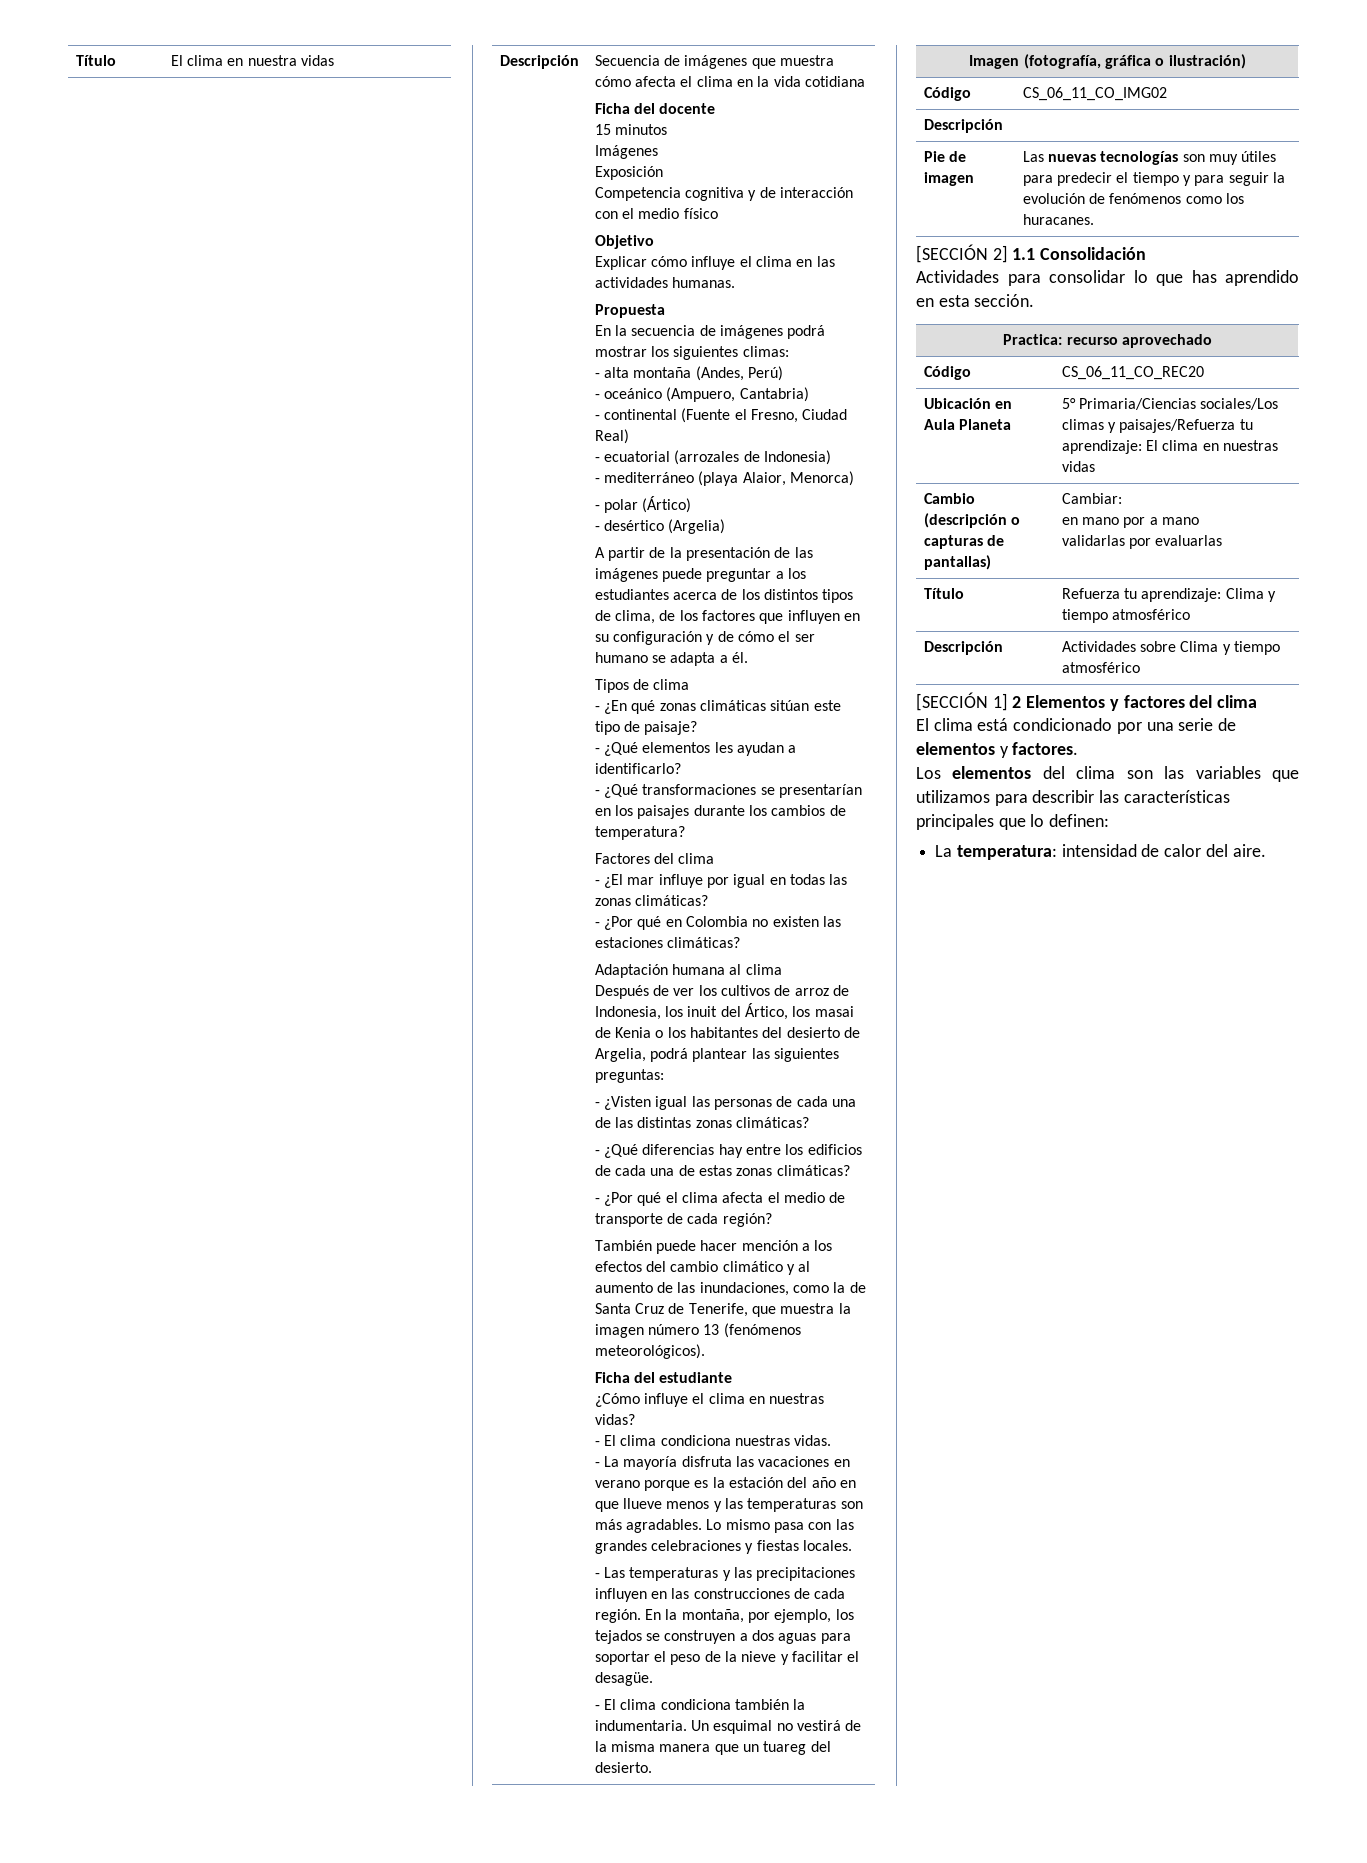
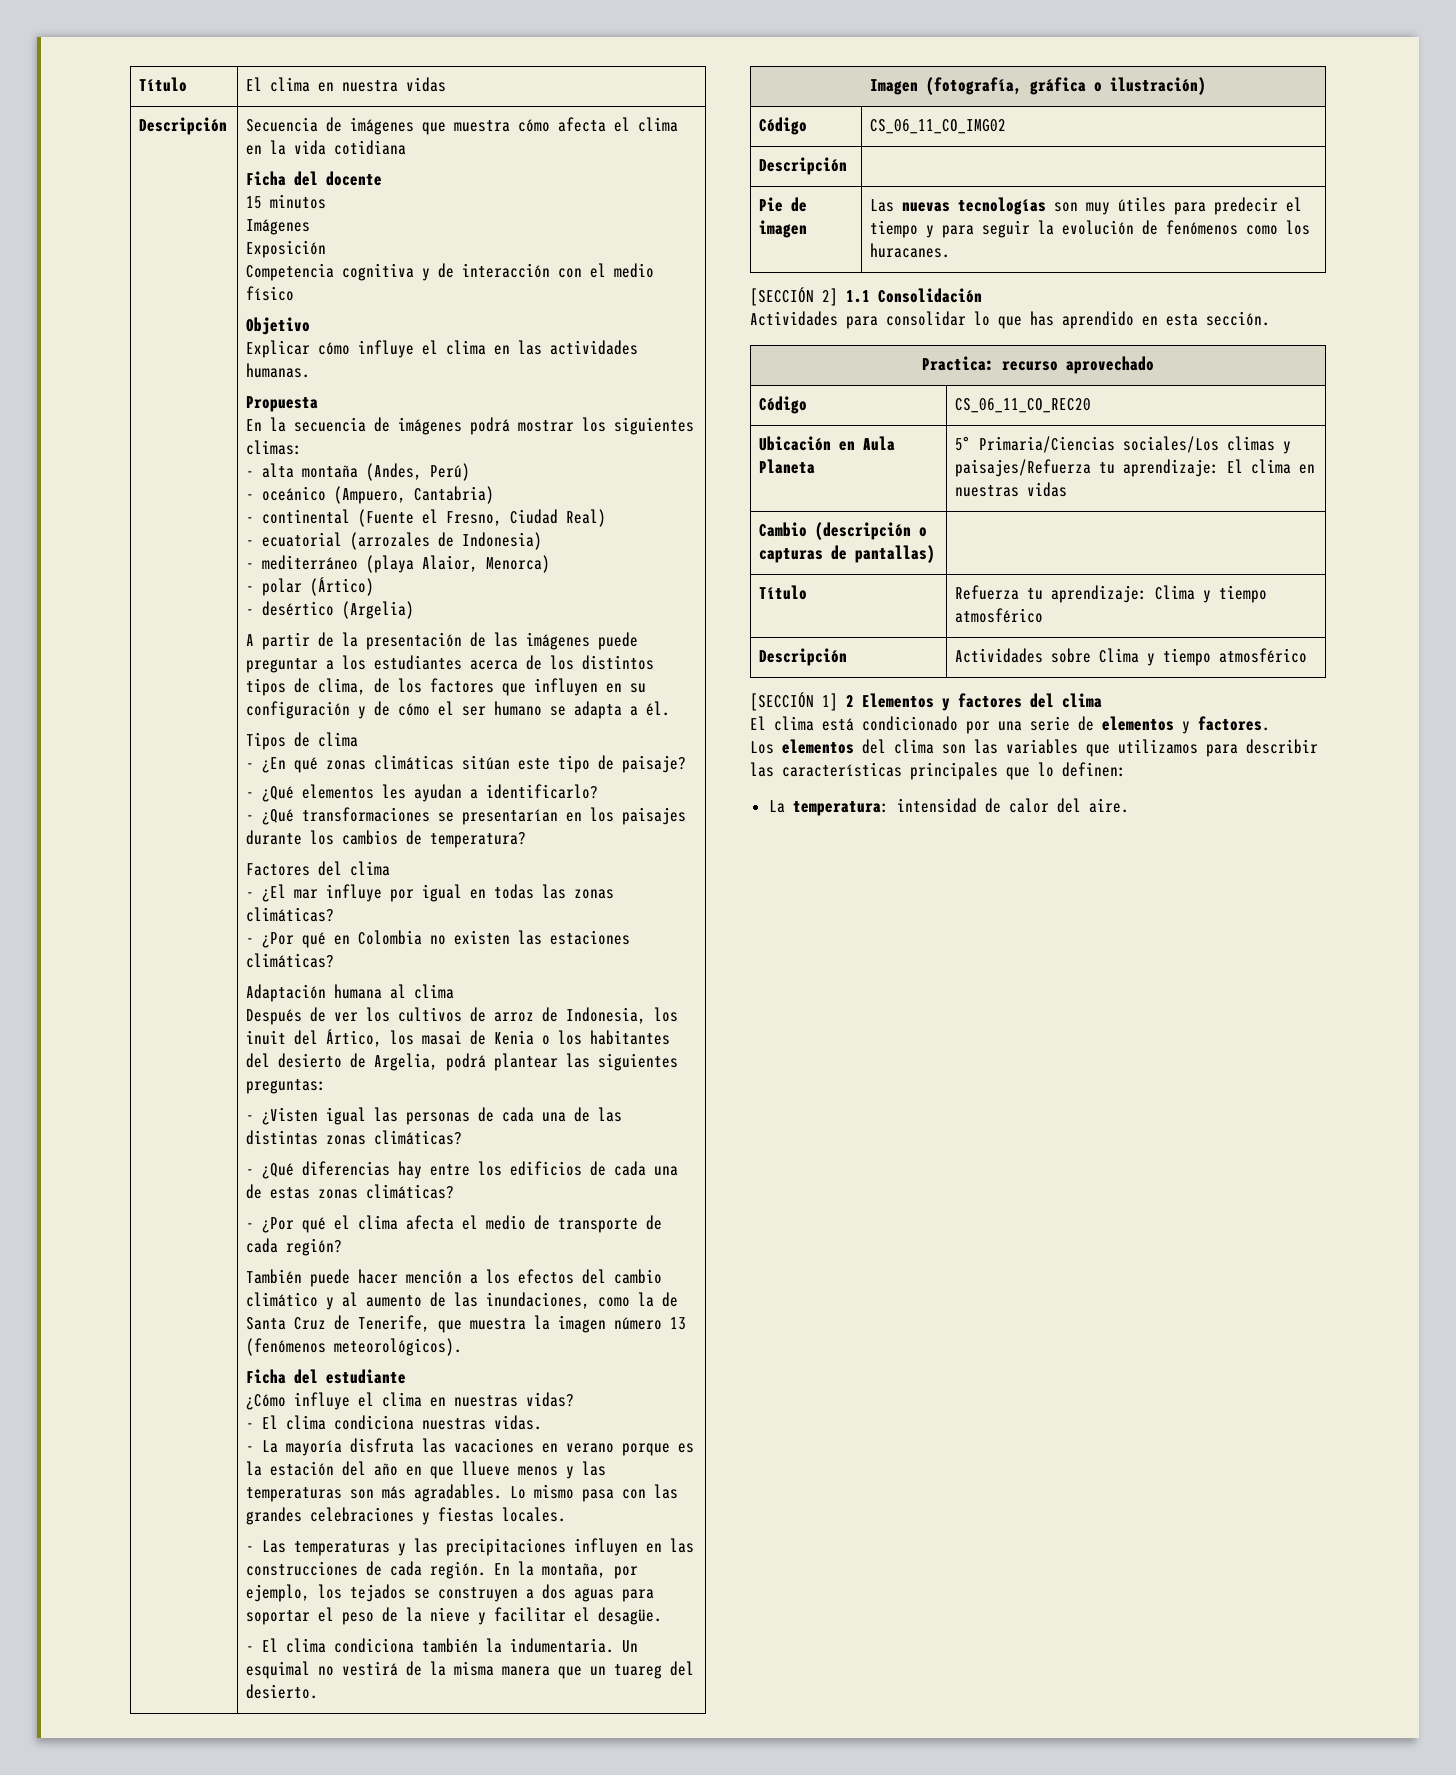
[1061,493,1122,504] [1061,517,1200,528] [1061,535,1223,549] Cambiar: // en mano por a mano // validarlas por evaluarlas -> (936, 554) none

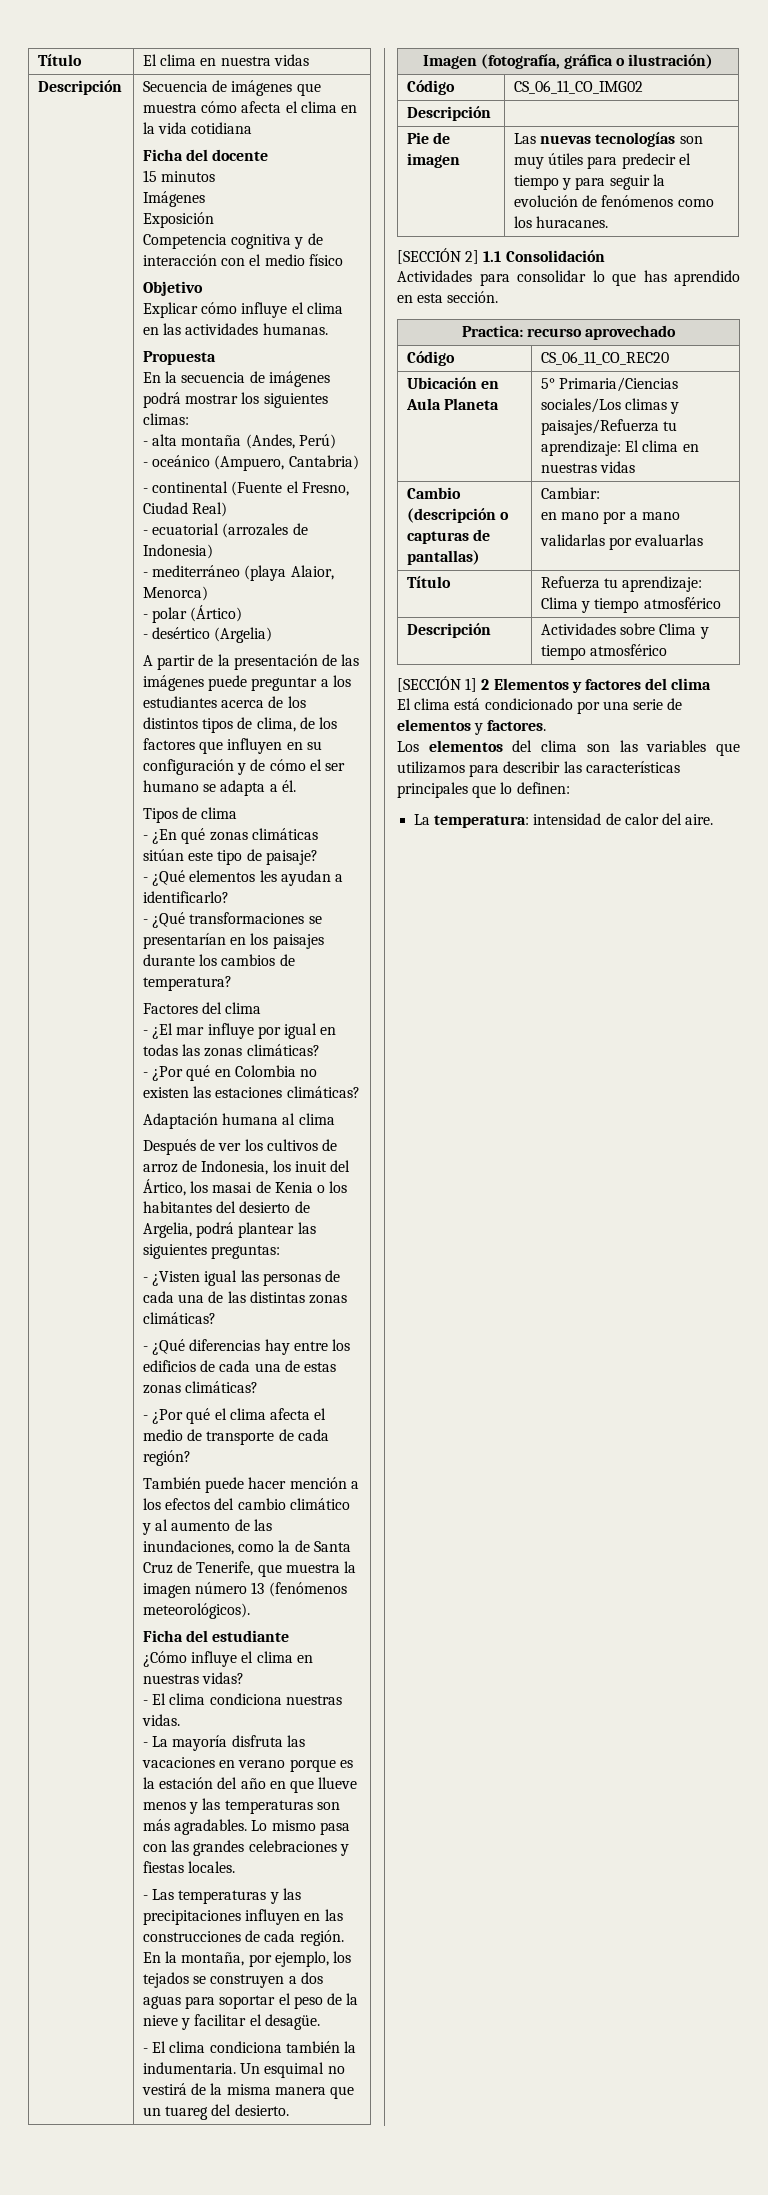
(936, 554) none -> [541,487,601,499] [541,511,680,524] [540,534,704,550] Cambiar: // en mano por a mano // validarlas por evaluarlas

